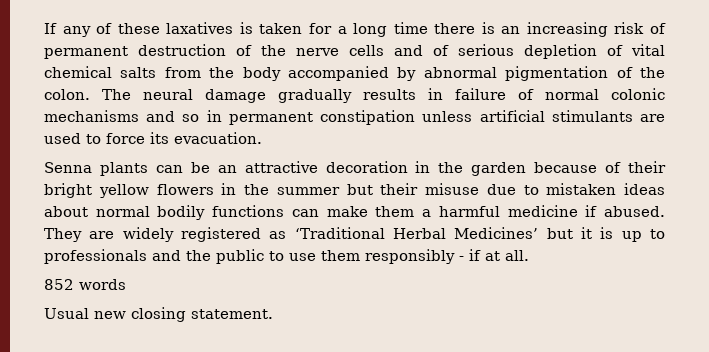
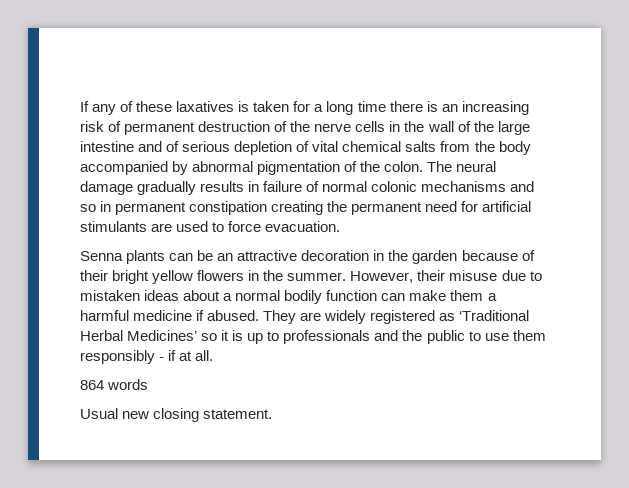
(384, 50) none -> [389,121,530,135] [80,141,134,152] in the wall of the large intestine
[422,111,473,122] unless -> [271,201,479,215] creating the permanent need for
[150,132,169,144] its -> (262, 226) none
[276,184,373,195] summer but -> [287,271,414,283] summer. However,
(88, 211) none -> [223,293,233,301] a
[212,205,285,217] functions -> [326,290,378,301] function
[546,228,573,239] but -> [201,333,218,341] so
[44,279,74,290] 852 -> [80,380,104,390] 864

